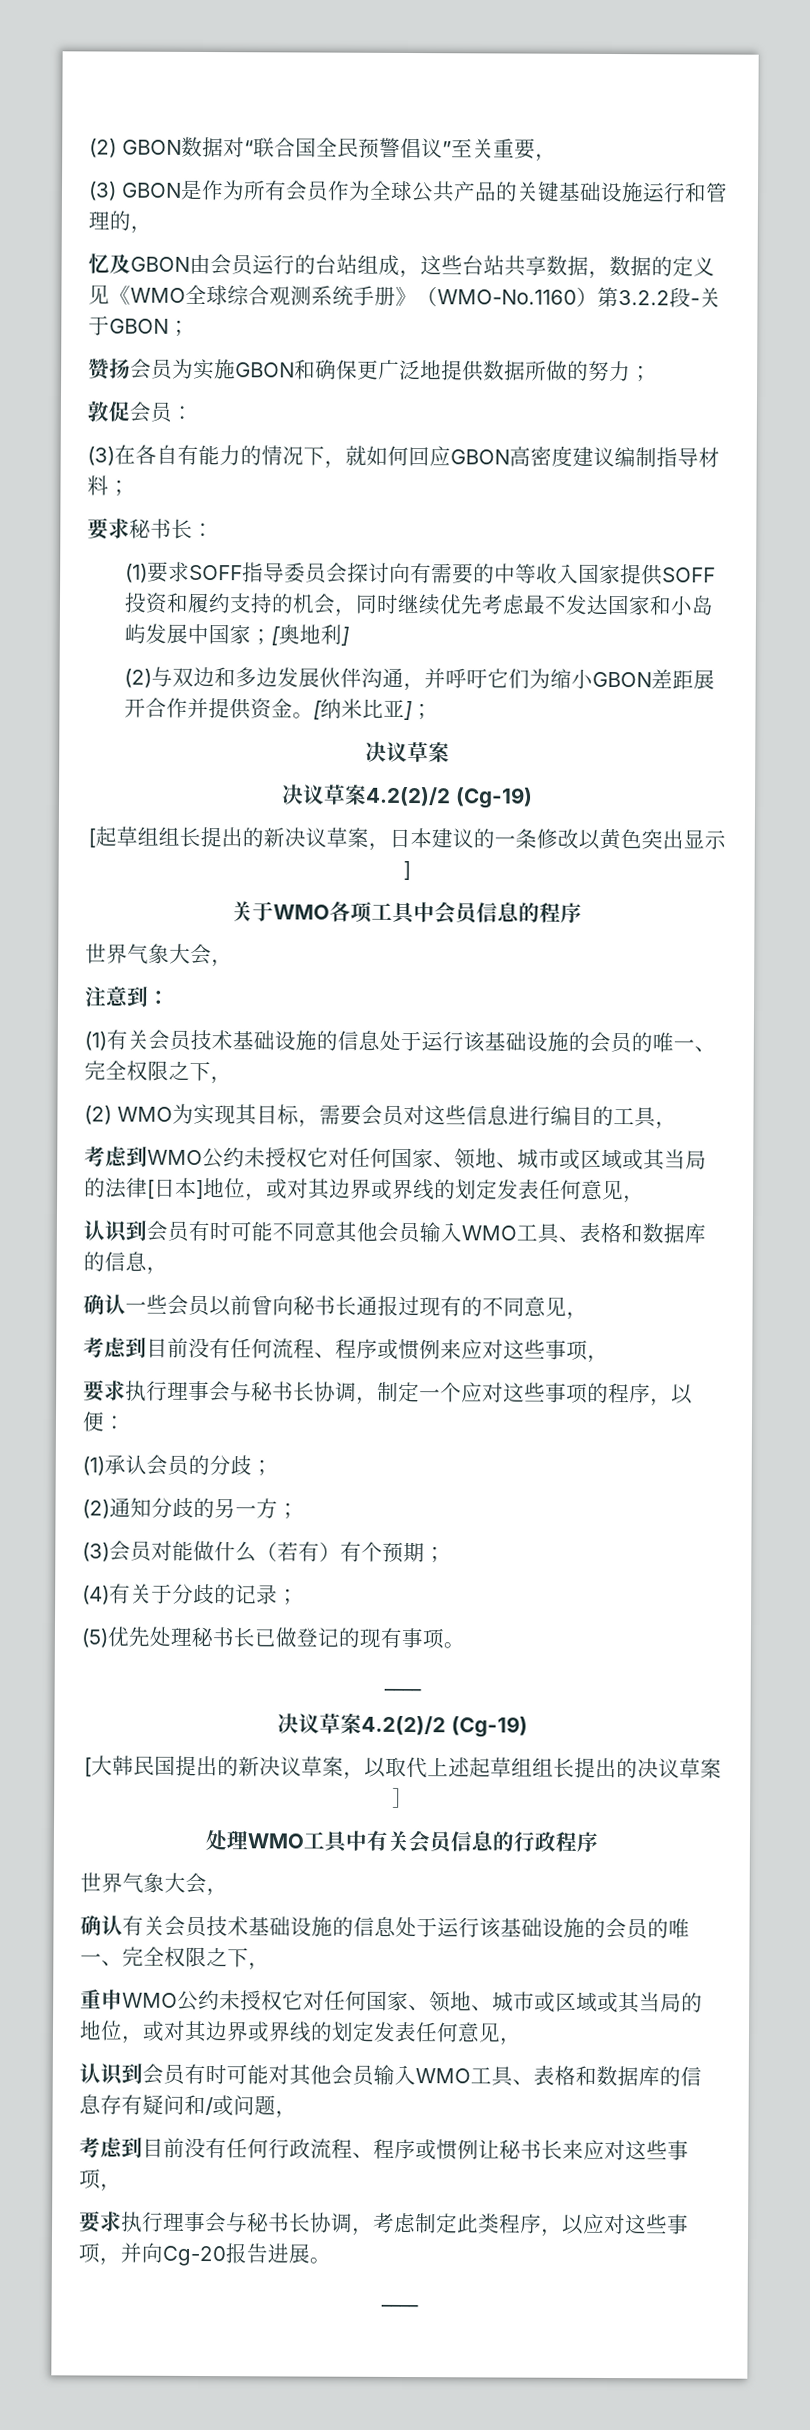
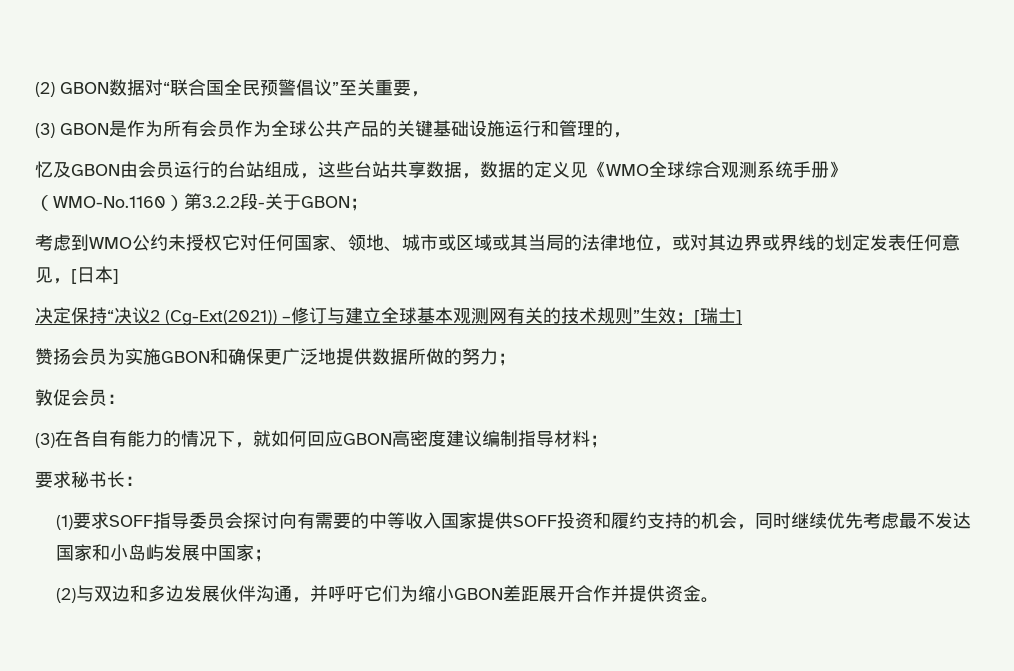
(190, 327) none -> [35,234,960,252] [35,266,119,284] [35,307,742,326] // 考虑到WMO公约未授权它对任何国家、领地、城市或区域或其当局的法律地位，或对其边界或界线的划定发表任何意见，[日本] // 决定保持“决议2 (Cg-Ext(2021)) –修订与建立全球基本观测网有关的技术规则”生效；[瑞士]
[270,624,349,646] [奥地利] -> (272, 555) none
[312,698,433,721] [365,741,450,763] [282,784,533,809] [87,826,726,851] [402,860,411,881] [231,901,582,925] [85,943,233,968] [85,986,170,1007] [84,1029,716,1054] [84,1060,232,1085] [84,1103,677,1130] [84,1146,707,1171] [84,1177,645,1204] [83,1220,706,1244] [83,1251,168,1275] [83,1294,588,1320] [83,1337,609,1363] [83,1380,693,1407] [82,1411,126,1432] [82,1454,273,1476] [82,1497,299,1519] [82,1540,446,1563] [82,1583,299,1605] [81,1626,465,1650] [384,1688,422,1692] [277,1713,528,1738] [83,1755,722,1780] [391,1787,414,1809] [205,1830,598,1854] [80,1872,228,1897] [80,1915,690,1940] [80,1946,270,1971] [80,1989,703,2014] [79,2020,521,2046] [79,2063,702,2087] [79,2094,297,2119] [79,2137,689,2161] [79,2168,122,2192] [79,2211,689,2237] [78,2242,331,2267] [381,2304,419,2308] [纳米比亚]； // 决议草案 // 决议草案4.2(2)/2 (Cg-19) // [起草组组长提出的新决议草案，日本建议的一条修改以黄色突出显示] // 关于WMO各项工具中会员信息的程序 // 世界气象大会， // 注意到： // (1)有关会员技术基础设施的信息处于运行该基础设施的会员的唯一、完全权限之下， // (2) WMO为实现其目标，需要会员对这些信息进行编目的工具， // 考虑到WMO公约未授权它对任何国家、领地、城市或区域或其当局的法律[日本]地位，或对其边界或界线的划定发表任何意见， // 认识到会员有时可能不同意其他会员输入WMO工具、表格和数据库的信息， // 确认一些会员以前曾向秘书长通报过现有的不同意见， // 考虑到目前没有任何流程、程序或惯例来应对这些事项， // 要求执行理事会与秘书长协调，制定一个应对这些事项的程序，以便： // (1)承认会员的分歧； // (2)通知分歧的另一方； // (3)会员对能做什么（若有）有个预期； // (4)有关于分歧的记录； // (5)优先处理秘书长已做登记的现有事项。 // ____ // 决议草案4.2(2)/2 (Cg-19) // [大韩民国提出的新决议草案，以取代上述起草组组长提出的决议草案］ // 处理WMO工具中有关会员信息的行政程序 // 世界气象大会， // 确认有关会员技术基础设施的信息处于运行该基础设施的会员的唯一、完全权限之下， // 重申WMO公约未授权它对任何国家、领地、城市或区域或其当局的地位，或对其边界或界线的划定发表任何意见， // 认识到会员有时可能对其他会员输入WMO工具、表格和数据库的信息存有疑问和/或问题， // 考虑到目前没有任何行政流程、程序或惯例让秘书长来应对这些事项， // 要求执行理事会与秘书长协调，考虑制定此类程序，以应对这些事项，并向Cg-20报告进展。 // ____ -> (719, 600) none

